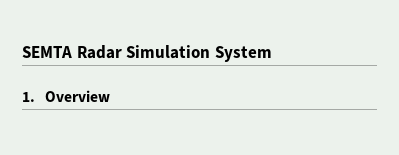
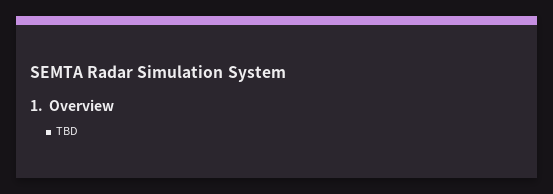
(111, 96) none -> [55,127,78,135] // TBD

